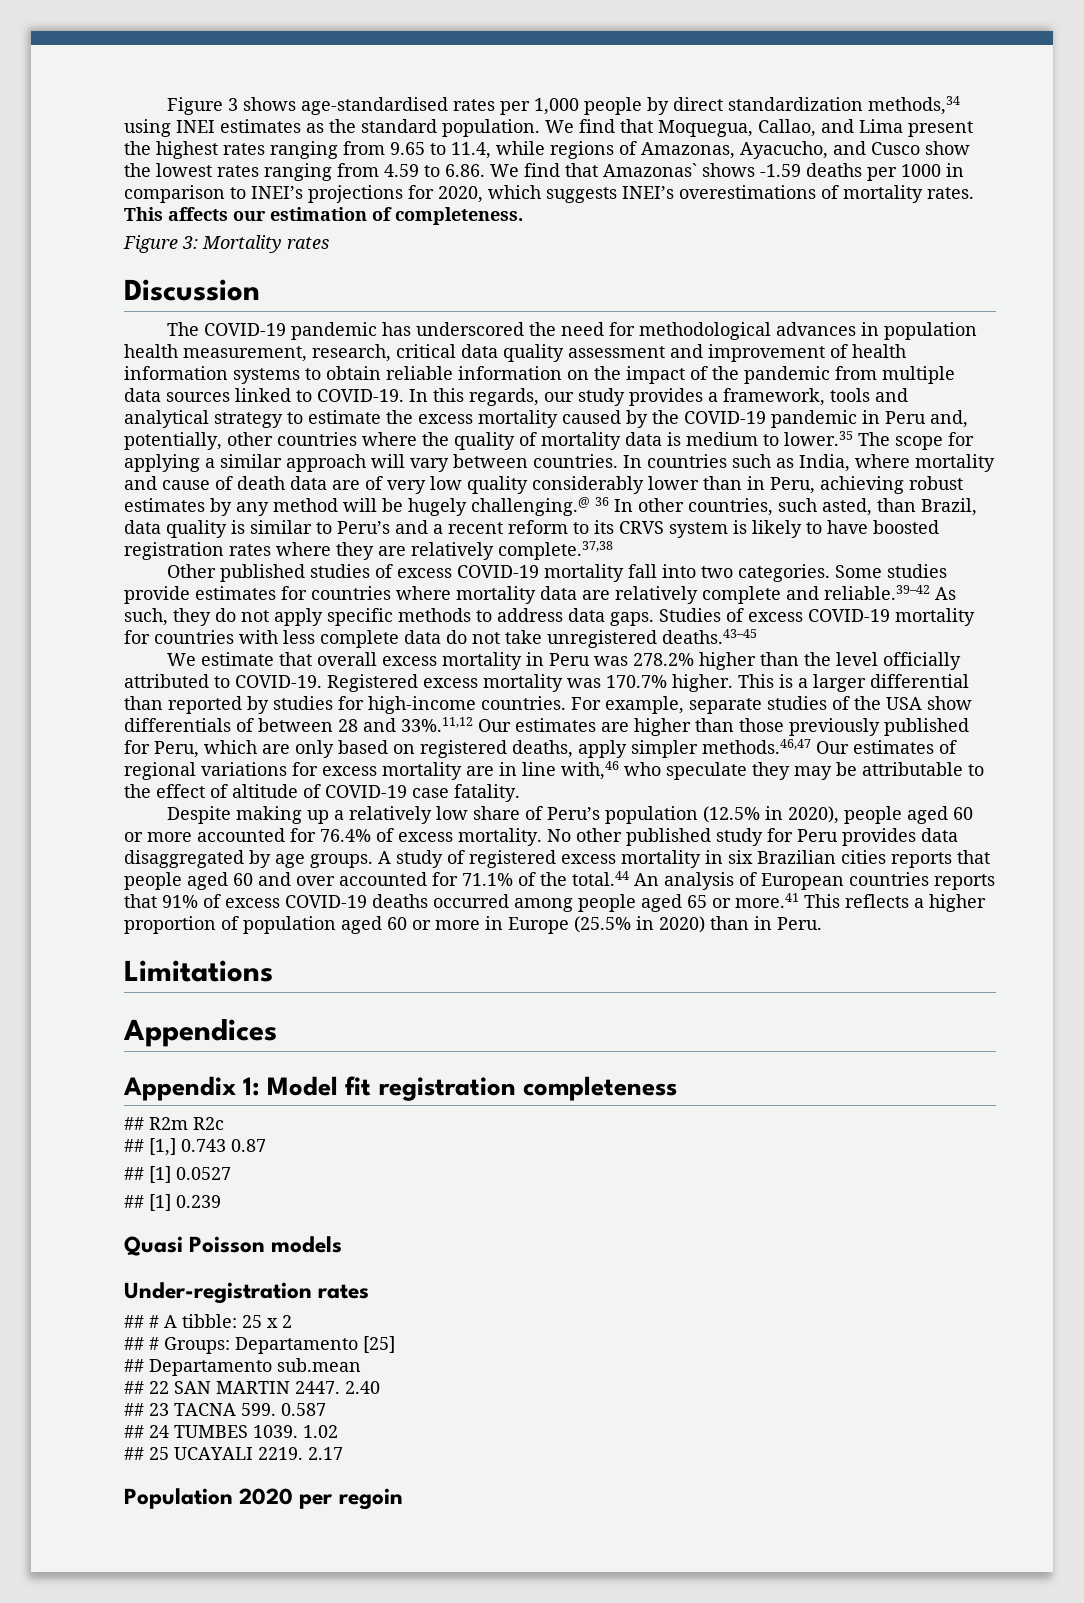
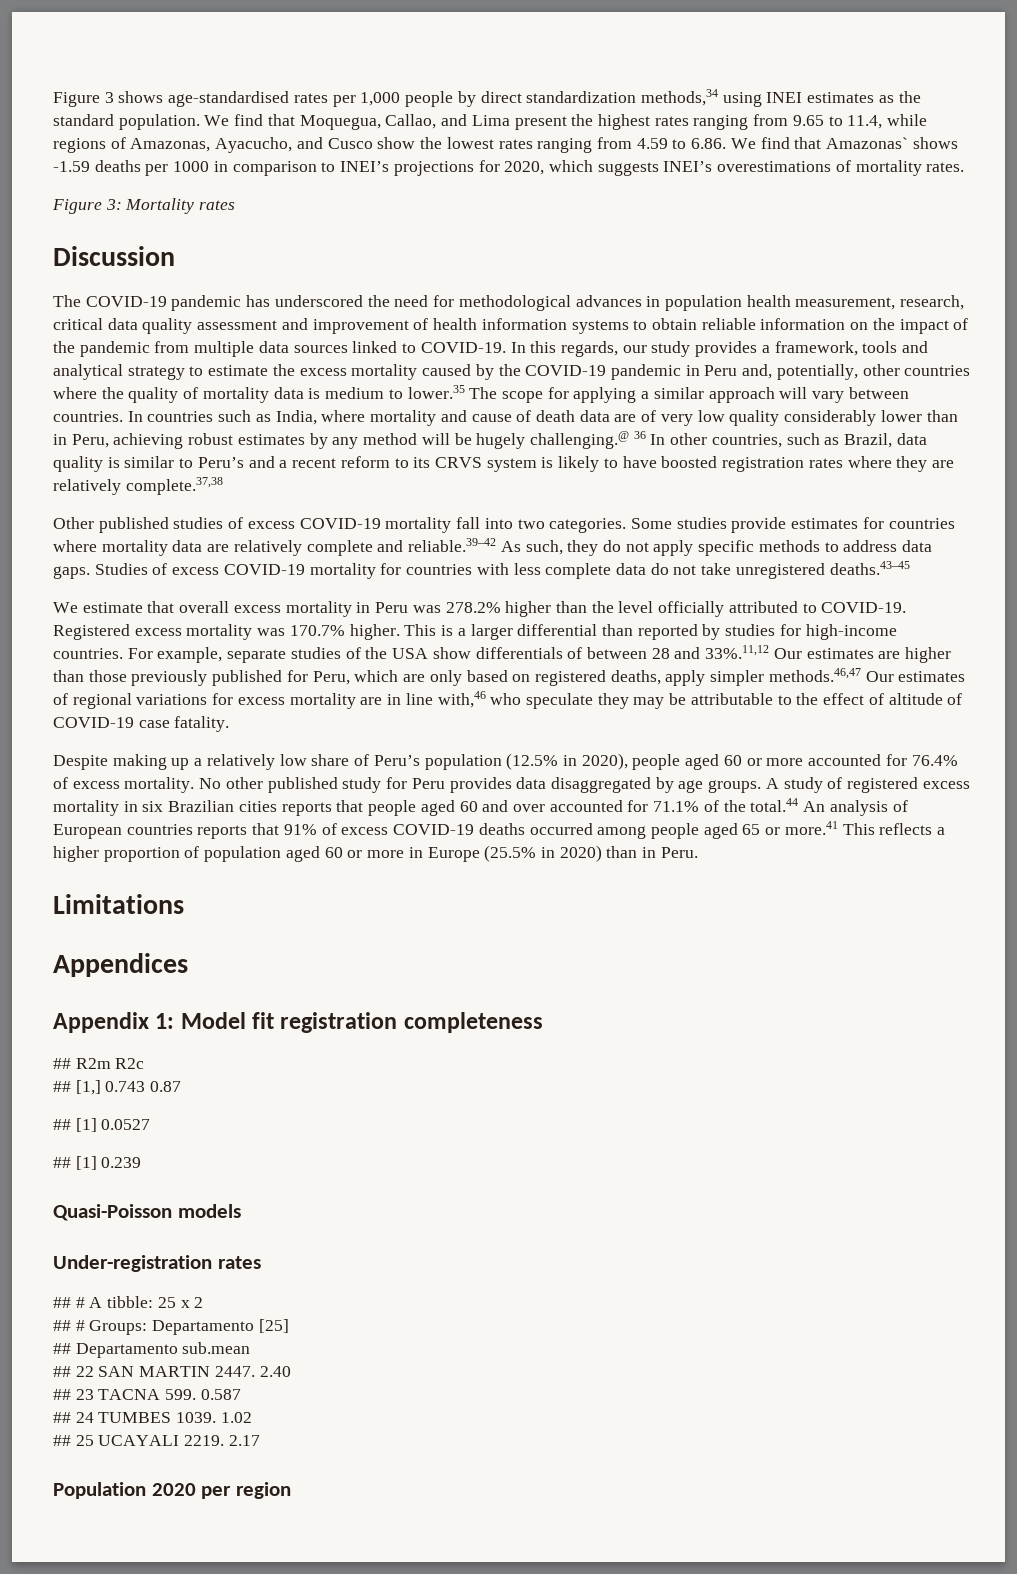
[124,207,523,225] This affects our estimation of completeness. -> (965, 167) none
[822,498,916,516] asted, than -> [824,437,840,445] as
[124,1236,266,1256] Quasi Poisson -> [53,1204,172,1221] Quasi-Poisson
[338,1488,403,1510] regoin -> [235,1482,291,1499] region

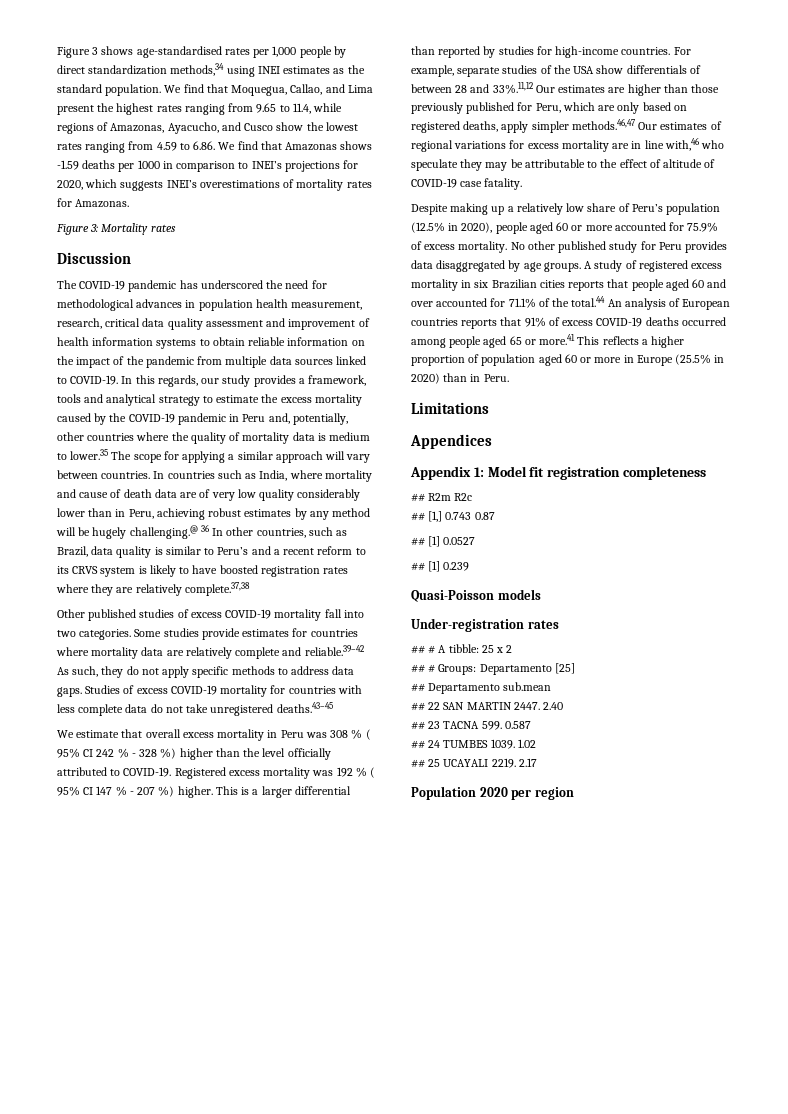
[826,137,909,149] Amazonas` -> [285,142,338,151] Amazonas
[926,162,965,172] rates. -> [346,181,372,188] [57,198,130,208] rates for Amazonas.
[445,602,501,613] 278.2% -> [330,729,371,740] [57,748,177,759] 308 % ( 95% CI 242 % - 328 %)
[289,625,345,636] 170.7% -> [336,767,376,778] [57,786,175,797] 192 % ( 95% CI 147 % - 207 %)
[911,755,958,766] 76.4% -> [687,222,719,232] 75.9%

